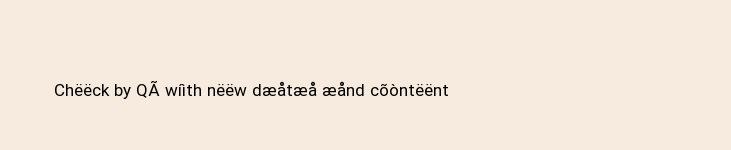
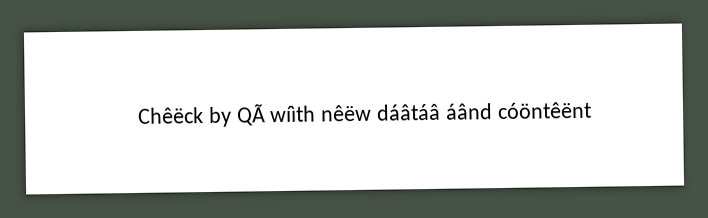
[54,84,110,96] Chëëck -> [137,107,204,124] Chêëck
[207,81,449,96] nëëw dæåtæå æånd cõòntëënt -> [320,101,592,122] nêëw dáâtáâ áând cóöntêënt

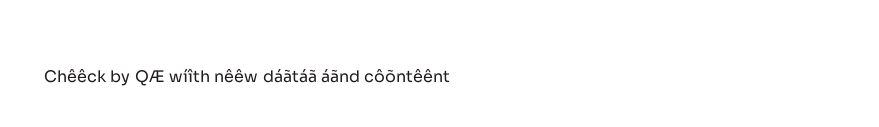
[137,101,592,127] Chêëck by QÃ wíìth nêëw dáâtáâ áând cóöntêënt -> [44,69,451,86] Chêêck by QÆ wíîth nêêw dáãtáã áãnd côõntêênt

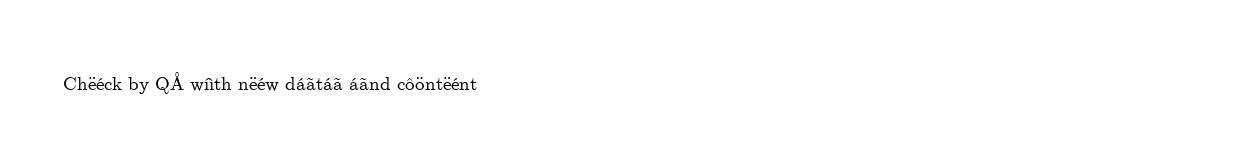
[44,69,259,86] Chêêck by QÆ wíîth nêêw -> [63,72,279,94] Chëéck by QÅ wíìth nëéw
[364,69,451,83] côõntêênt -> [397,77,477,90] côöntëént

